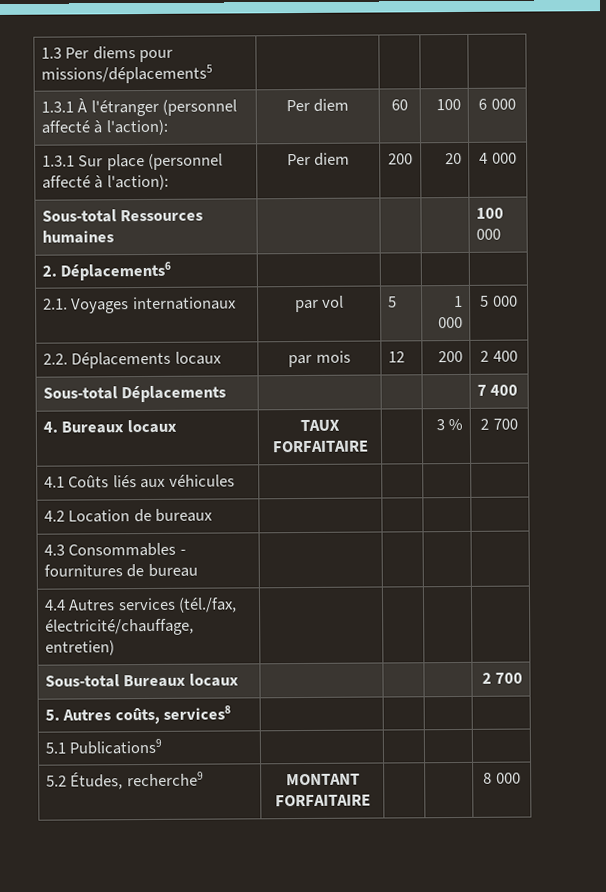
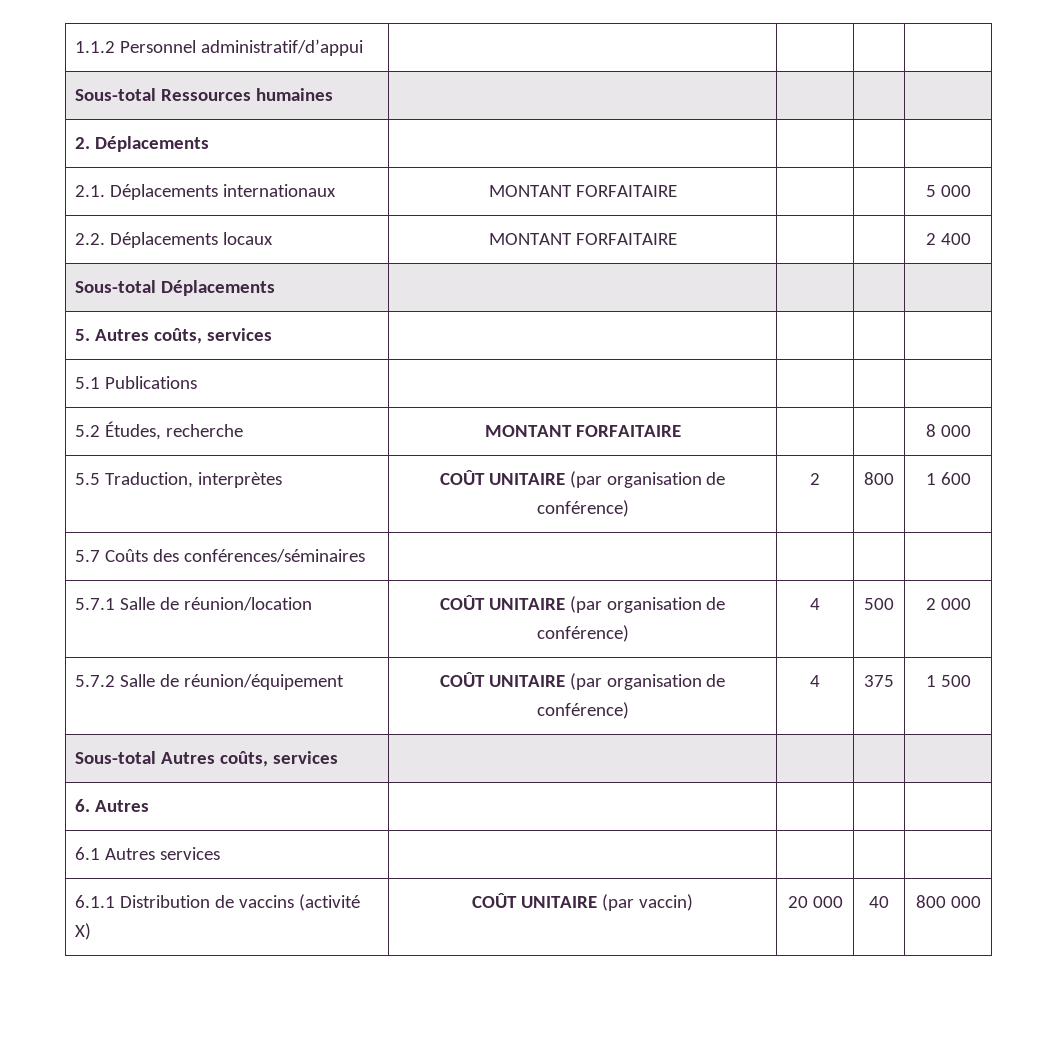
[40,46,174,63] [40,64,213,84] [40,98,238,117] [40,119,168,136] [285,98,350,112] [391,99,408,111] [436,98,462,111] [478,98,516,110] [41,153,224,171] [41,174,169,191] [286,152,351,166] [388,153,413,165] [445,152,463,165] [479,152,517,164] 1.3 Per diems pour missions/déplacements5 | | | | // 1.3.1 À l'étranger (personnel affecté à l'action): | Per diem | 60 | 100 | 6 000 // 1.3.1 Sur place (personnel affecté à l'action): | Per diem | 200 | 20 | 4 000 -> [75,39,364,56] 1.1.2 Personnel administratif/d’appui | | | |
[475,207,504,219] [475,228,501,240] 100 000 -> (334, 94) none
[60,261,172,281] Déplacements6 -> [95,136,210,152] Déplacements
[71,298,130,314] Voyages -> [110,184,219,200] Déplacements
[294,295,345,313] [387,296,397,308] [454,295,464,308] [438,316,464,329] par vol | 5 | 1 000 -> [488,185,677,197] MONTANT FORFAITAIRE | |
[288,350,351,368] [387,351,405,363] [438,350,464,363] par mois | 12 | 200 -> [488,233,677,245] MONTANT FORFAITAIRE | |
[476,384,519,396] [42,419,177,434] [300,419,340,432] [271,440,369,453] [435,418,464,431] [480,418,518,430] [43,474,235,489] [43,508,214,523] [43,542,186,557] [43,563,198,578] [43,597,238,613] [44,618,194,636] [44,640,115,656] [44,673,239,688] [481,672,524,684] 7 400 // 4. Bureaux locaux | TAUX FORFAITAIRE | | 3 % | 2 700 // 4.1 Coûts liés aux véhicules | | | | // 4.2 Location de bureaux | | | | // 4.3 Consommables - fournitures de bureau | | | | // 4.4 Autres services (tél./fax, électricité/chauffage, entretien) | | | | // Sous-total Bureaux locaux | | | | 2 700 -> (276, 288) none
[163,705,232,720] services8 -> [207,328,273,341] services
[69,738,163,755] Publications9 -> [105,376,198,389] Publications
[126,771,204,787] recherche9 -> [166,424,244,437] recherche
(521, 778) none -> [75,472,283,488] [439,470,726,488] [536,500,629,517] [810,473,820,485] [864,472,894,485] [925,472,971,485] [75,549,366,563] [75,597,313,611] [439,595,726,613] [536,625,629,642] [810,598,820,610] [864,598,894,610] [925,598,971,610] [75,674,345,690] [439,672,726,690] [536,702,629,719] [810,675,820,687] [864,675,894,687] [925,675,971,687] [75,751,339,767] [75,799,150,812] [75,847,221,860] [75,894,361,911] [75,923,92,940] [472,893,693,911] [787,896,843,908] [869,896,889,908] [915,895,981,908] // 5.5 Traduction, interprètes | COÛT UNITAIRE (par organisation de conférence) | 2 | 800 | 1 600 // 5.7 Coûts des conférences/séminaires | | | | // 5.7.1 Salle de réunion/location | COÛT UNITAIRE (par organisation de conférence) | 4 | 500 | 2 000 // 5.7.2 Salle de réunion/équipement | COÛT UNITAIRE (par organisation de conférence) | 4 | 375 | 1 500 // Sous-total Autres coûts, services | | | | // 6. Autres | | | | // 6.1 Autres services | | | | // 6.1.1 Distribution de vaccins (activité X) | COÛT UNITAIRE (par vaccin) | 20 000 | 40 | 800 000

